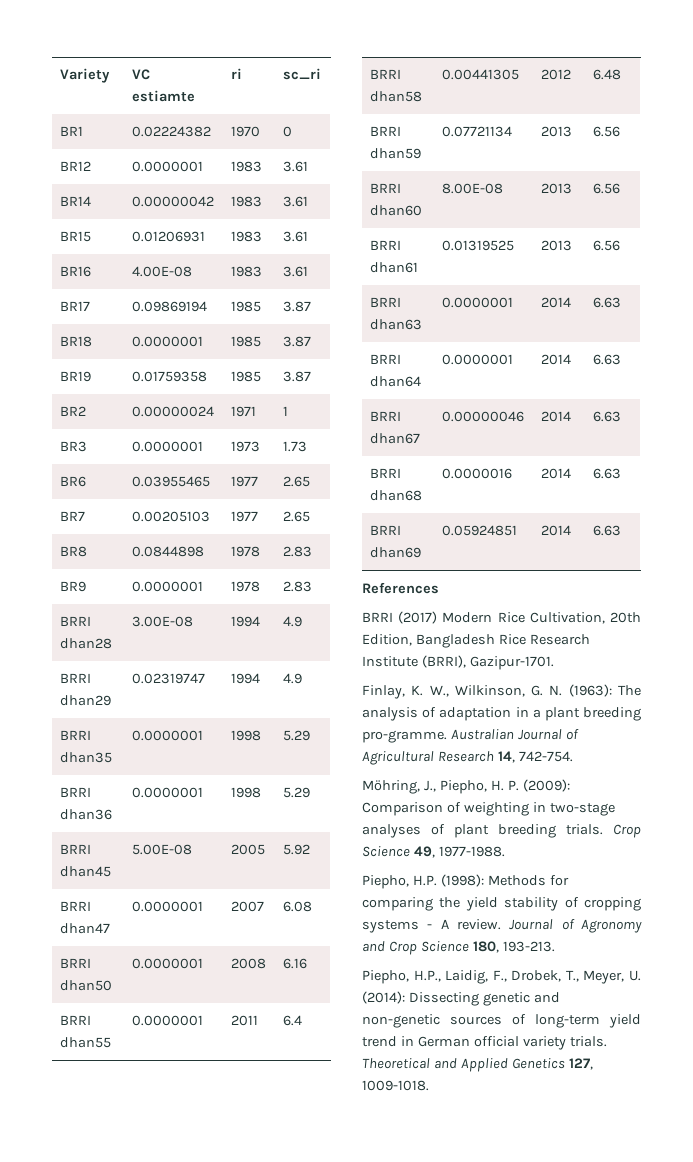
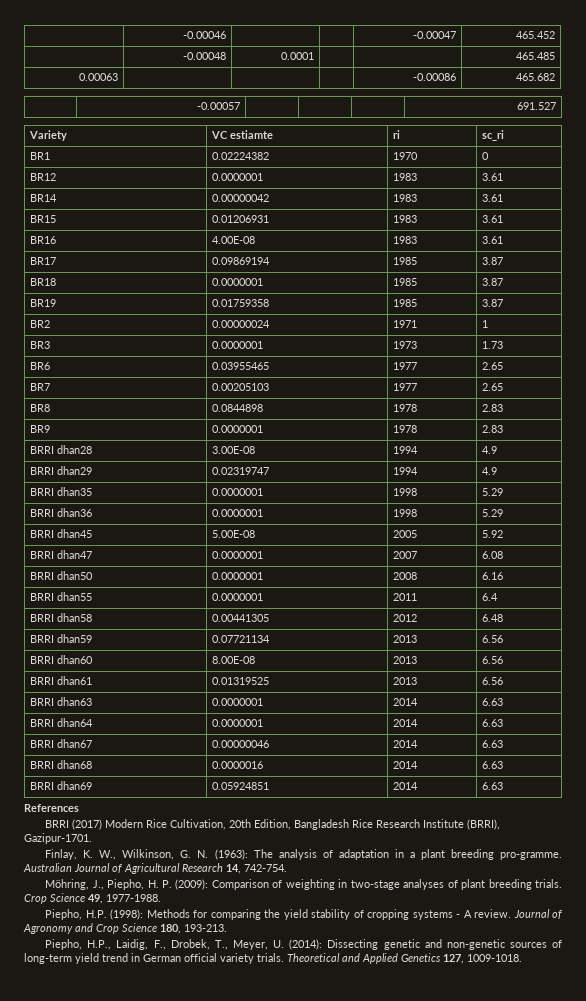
(59, 75) none -> [182,31,226,39] [412,31,456,39] [515,31,555,39] [182,52,226,60] [280,52,314,60] [515,52,555,60] [78,73,118,81] [412,73,456,81] [515,73,555,81] [196,102,240,110] [516,102,556,110] | -0.00046 | | | -0.00047 | 465.452 // | -0.00048 | 0.0001 | | | 465.485 // 0.00063 | | | | -0.00086 | 465.682 // | -0.00057 | | | | 691.527 //

